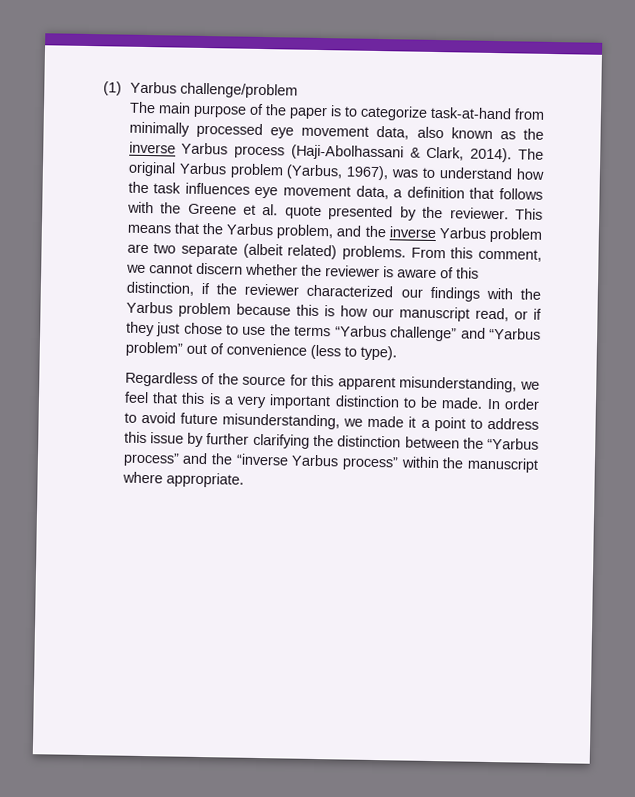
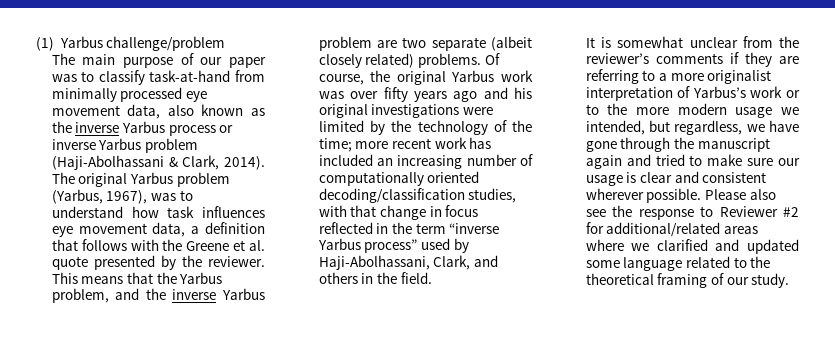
[264,104,428,121] the paper is to categorize -> [200,57,266,68] [51,70,145,85] our paper was to classify
(286, 152) none -> [219,125,234,133] [51,138,199,153] or inverse Yarbus problem
[127,181,149,194] the -> (159, 212) none
(283, 251) none -> [318,54,362,68] closely
[410,247,542,262] [125,262,479,279] [125,281,541,302] [125,301,542,322] [125,321,541,342] [124,341,397,361] [124,371,540,393] [123,391,540,410] [123,411,539,432] [123,431,539,450] [122,452,538,473] [121,471,244,488] From this comment, we cannot discern whether the reviewer is aware of this distinction, if the reviewer characterized our findings with the Yarbus problem because this is how our manuscript read, or if they just chose to use the terms “Yarbus challenge” and “Yarbus problem” out of convenience (less to type). // Regardless of the source for this apparent misunderstanding, we feel that this is a very important distinction to be made. In order to avoid future misunderstanding, we made it a point to address this issue by further clarifying the distinction between the “Yarbus process” and the “inverse Yarbus process” within the manuscript where appropriate. -> [484,53,500,65] [318,70,533,85] [318,87,532,102] [318,104,494,118] [318,120,532,135] [318,137,492,152] [318,154,533,169] [318,171,480,186] [318,188,517,203] [318,205,479,220] [318,222,500,234] [317,238,469,253] [318,255,499,270] [318,272,432,284] [585,36,799,48] [585,52,799,67] [585,69,772,84] [585,86,800,101] [585,103,799,118] [585,120,799,135] [585,137,770,152] [585,154,800,169] [585,171,767,186] [585,188,776,203] [585,205,799,220] [585,222,759,237] [585,239,799,254] [585,256,771,271] [585,273,790,288] Of course, the original Yarbus work was over fifty years ago and his original investigations were limited by the technology of the time; more recent work has included an increasing number of computationally oriented decoding/classification studies, with that change in focus reflected in the term “inverse Yarbus process” used by Haji-Abolhassani, Clark, and others in the field. // It is somewhat unclear from the reviewer’s comments if they are referring to a more originalist interpretation of Yarbus’s work or to the more modern usage we intended, but regardless, we have gone through the manuscript again and tried to make sure our usage is clear and consistent wherever possible. Please also see the response to Reviewer #2 for additional/related areas where we clarified and updated some language related to the theoretical framing of our study.

